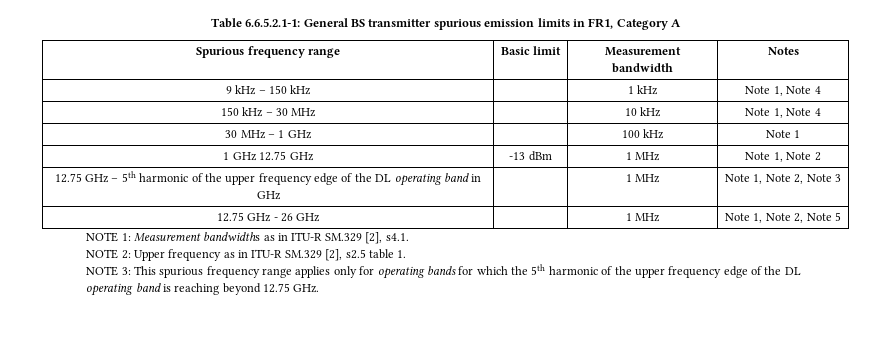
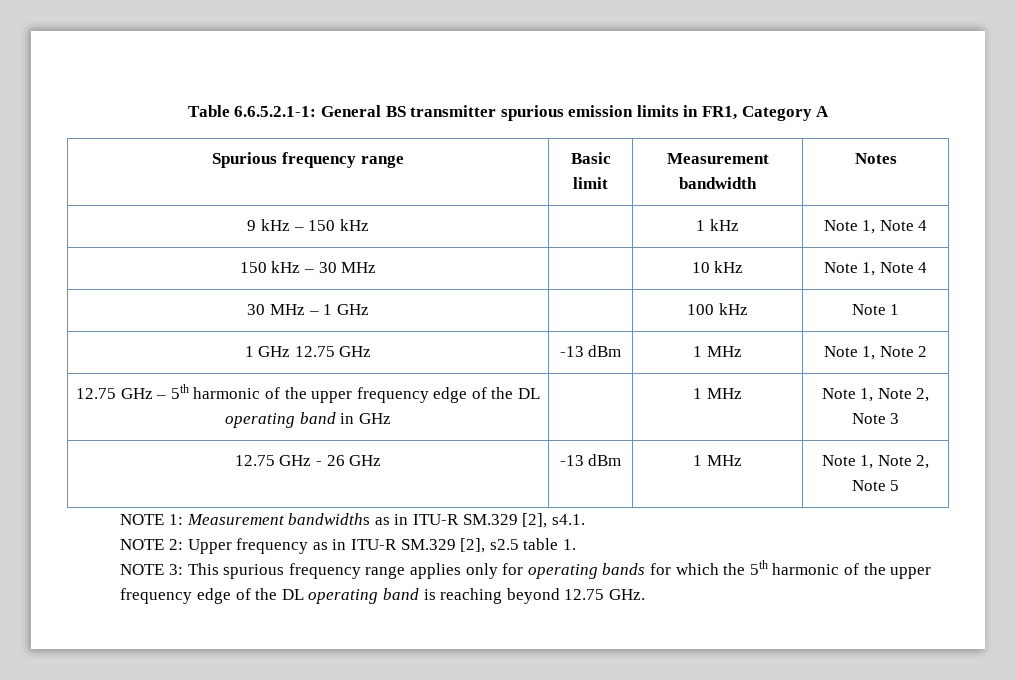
(321, 217) none -> [559,454,622,466] -13 dBm

